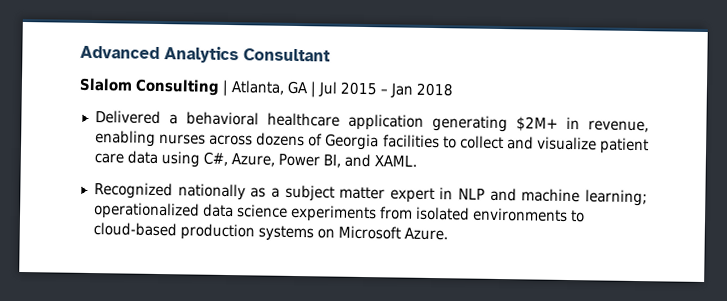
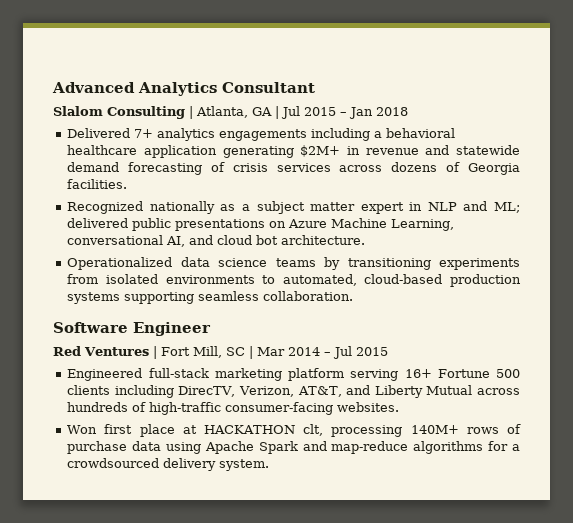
(161, 117) none -> [134,128,371,141] 7+ analytics engagements including
[588,120,650,133] [94,130,649,155] [93,150,417,168] revenue, enabling nurses across dozens of Georgia facilities to collect and visualize patient care data using C#, Azure, Power BI, and XAML. -> [365,145,520,155] [67,162,520,175] [67,179,128,189] revenue and statewide demand forecasting of crisis services across dozens of Georgia facilities.
[521,188,648,207] [92,202,288,220] machine learning; operationalized data science -> [493,202,520,213] [67,218,455,231] [67,235,366,247] [67,257,431,270] ML; delivered public presentations on Azure Machine Learning, conversational AI, and cloud bot architecture. // Operationalized data science teams by transitioning
(585, 216) none -> [282,274,357,286] automated,
[316,225,448,241] on Microsoft Azure. -> [124,291,354,304] [53,322,211,336] [53,346,388,359] [67,368,520,381] [67,385,520,398] [67,402,400,415] [67,424,521,437] [67,441,520,454] [67,458,270,471] supporting seamless collaboration. // Software Engineer // Red Ventures | Fort Mill, SC | Mar 2014 – Jul 2015 // Engineered full-stack marketing platform serving 16+ Fortune 500 clients including DirecTV, Verizon, AT&T, and Liberty Mutual across hundreds of high-traffic consumer-facing websites. // Won first place at HACKATHON clt, processing 140M+ rows of purchase data using Apache Spark and map-reduce algorithms for a crowdsourced delivery system.

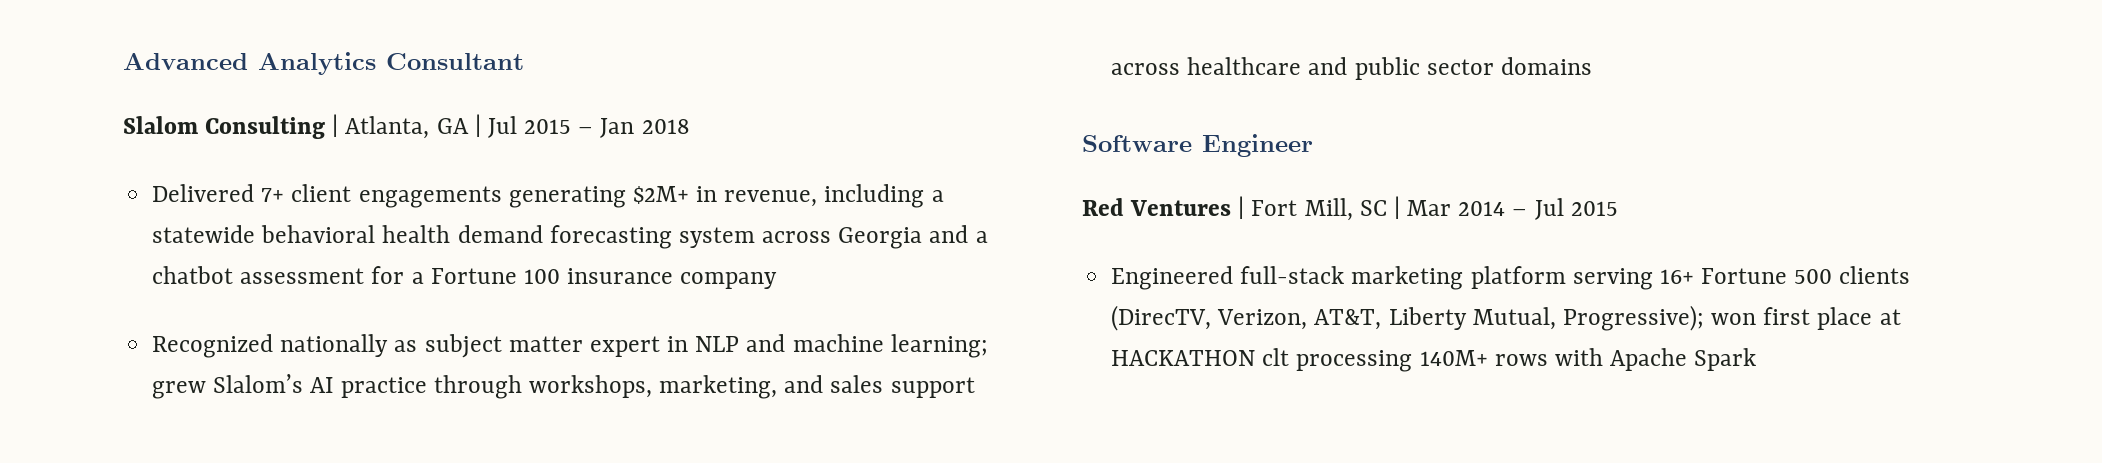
[157,128,456,141] [67,145,520,158] [67,162,520,175] [67,179,128,189] analytics engagements including a behavioral healthcare application generating $2M+ in revenue and statewide demand forecasting of crisis services across dozens of Georgia facilities. -> [291,184,944,208] [152,225,988,249] [152,266,778,289] client engagements generating $2M+ in revenue, including a statewide behavioral health demand forecasting system across Georgia and a chatbot assessment for a Fortune 100 insurance company
[242,204,251,211] a -> (418, 346) none
[493,202,520,213] [67,218,455,231] [67,235,366,247] [67,257,520,270] [67,274,521,287] [67,291,354,304] ML; delivered public presentations on Azure Machine Learning, conversational AI, and cloud bot architecture. // Operationalized data science teams by transitioning experiments from isolated environments to automated, cloud-based production systems supporting seamless collaboration. -> [792,334,988,358] [152,374,975,399] [1111,57,1592,80] machine learning; grew Slalom’s AI practice through workshops, marketing, and sales support across healthcare and public sector domains
[114,385,520,398] [67,402,400,415] [67,425,98,434] including DirecTV, Verizon, AT&T, and Liberty Mutual across hundreds of high-traffic consumer-facing websites. // Won -> [1111,305,1757,331] (DirecTV, Verizon, AT&T, Liberty Mutual, Progressive); won
[303,424,324,436] clt, -> [1262,348,1290,366] clt
[506,424,521,434] [67,441,520,454] [67,458,270,471] of purchase data using Apache Spark and map-reduce algorithms for a crowdsourced delivery system. -> [1554,348,1757,371] with Apache Spark

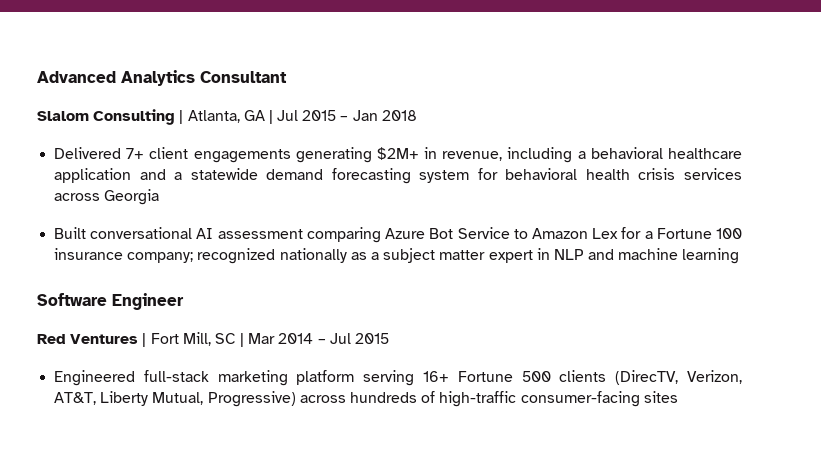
[152,225,988,249] [152,266,365,284] statewide behavioral health demand forecasting system across Georgia and a chatbot assessment -> [590,147,742,159] [54,168,742,184] [54,189,160,205] [54,227,619,243] behavioral healthcare application and a statewide demand forecasting system for behavioral health crisis services across Georgia // Built conversational AI assessment comparing Azure Bot Service to Amazon Lex
[680,272,778,289] [152,334,274,358] company // Recognized -> [127,248,276,264] company; recognized
(418, 346) none -> [370,252,379,260] a
[890,334,988,358] [152,374,975,399] [1111,57,1592,80] learning; grew Slalom’s AI practice through workshops, marketing, and sales support across healthcare and public sector domains -> [682,248,740,264] learning
[1562,305,1901,331] [1111,348,1757,372] Progressive); won first place at HACKATHON clt processing 140M+ rows with Apache Spark -> [207,391,678,407] Progressive) across hundreds of high-traffic consumer-facing sites

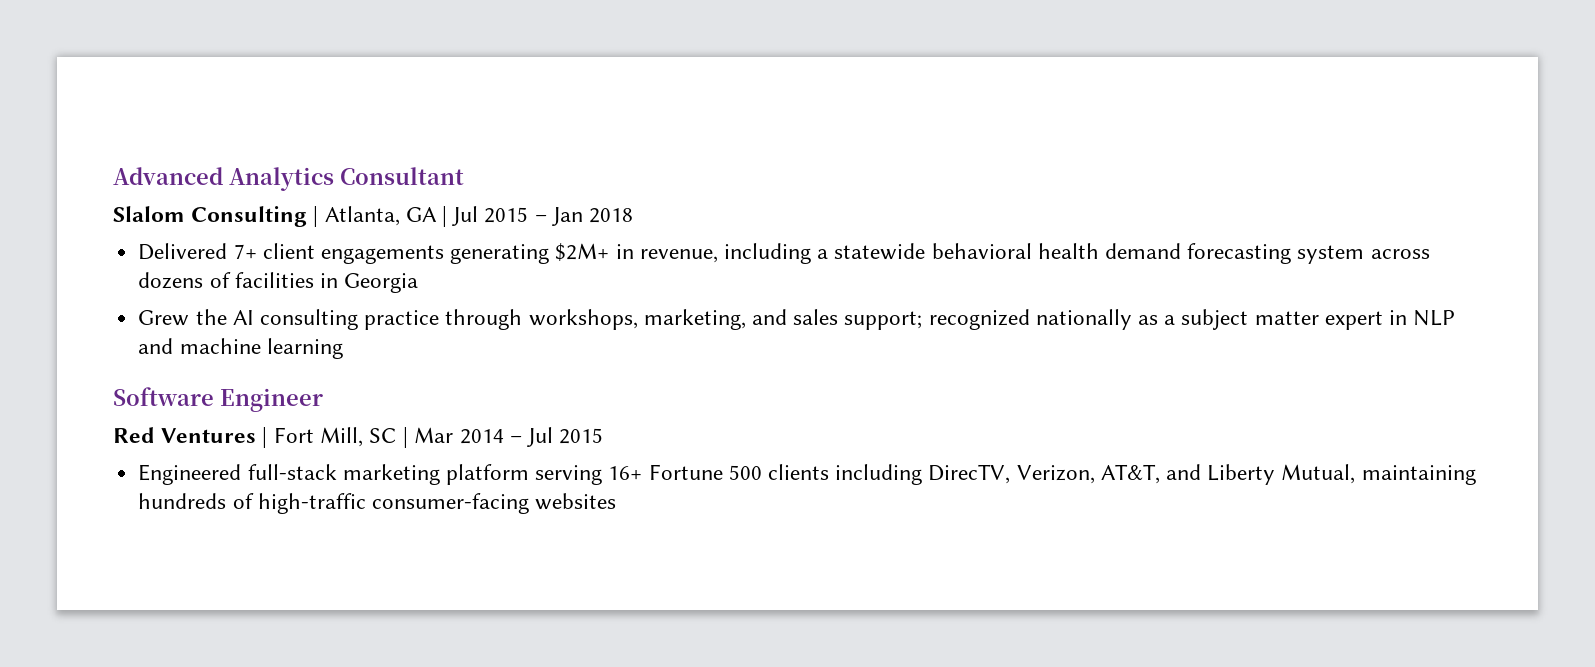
[590,147,742,159] [54,168,742,184] [54,189,160,205] [54,227,743,243] [54,248,194,263] behavioral healthcare application and a statewide demand forecasting system for behavioral health crisis services across Georgia // Built conversational AI assessment comparing Azure Bot Service to Amazon Lex for a Fortune 100 insurance company; -> [834,243,1430,264] [138,272,419,293] [138,309,923,330] statewide behavioral health demand forecasting system across dozens of facilities in Georgia // Grew the AI consulting practice through workshops, marketing, and sales support;
[615,370,679,385] (DirecTV, -> [835,464,1011,485] including DirecTV,
(97, 398) none -> [1166,464,1202,480] and
[207,391,346,407] Progressive) across -> [1361,465,1476,485] maintaining
[643,391,678,403] sites -> [535,493,617,510] websites

